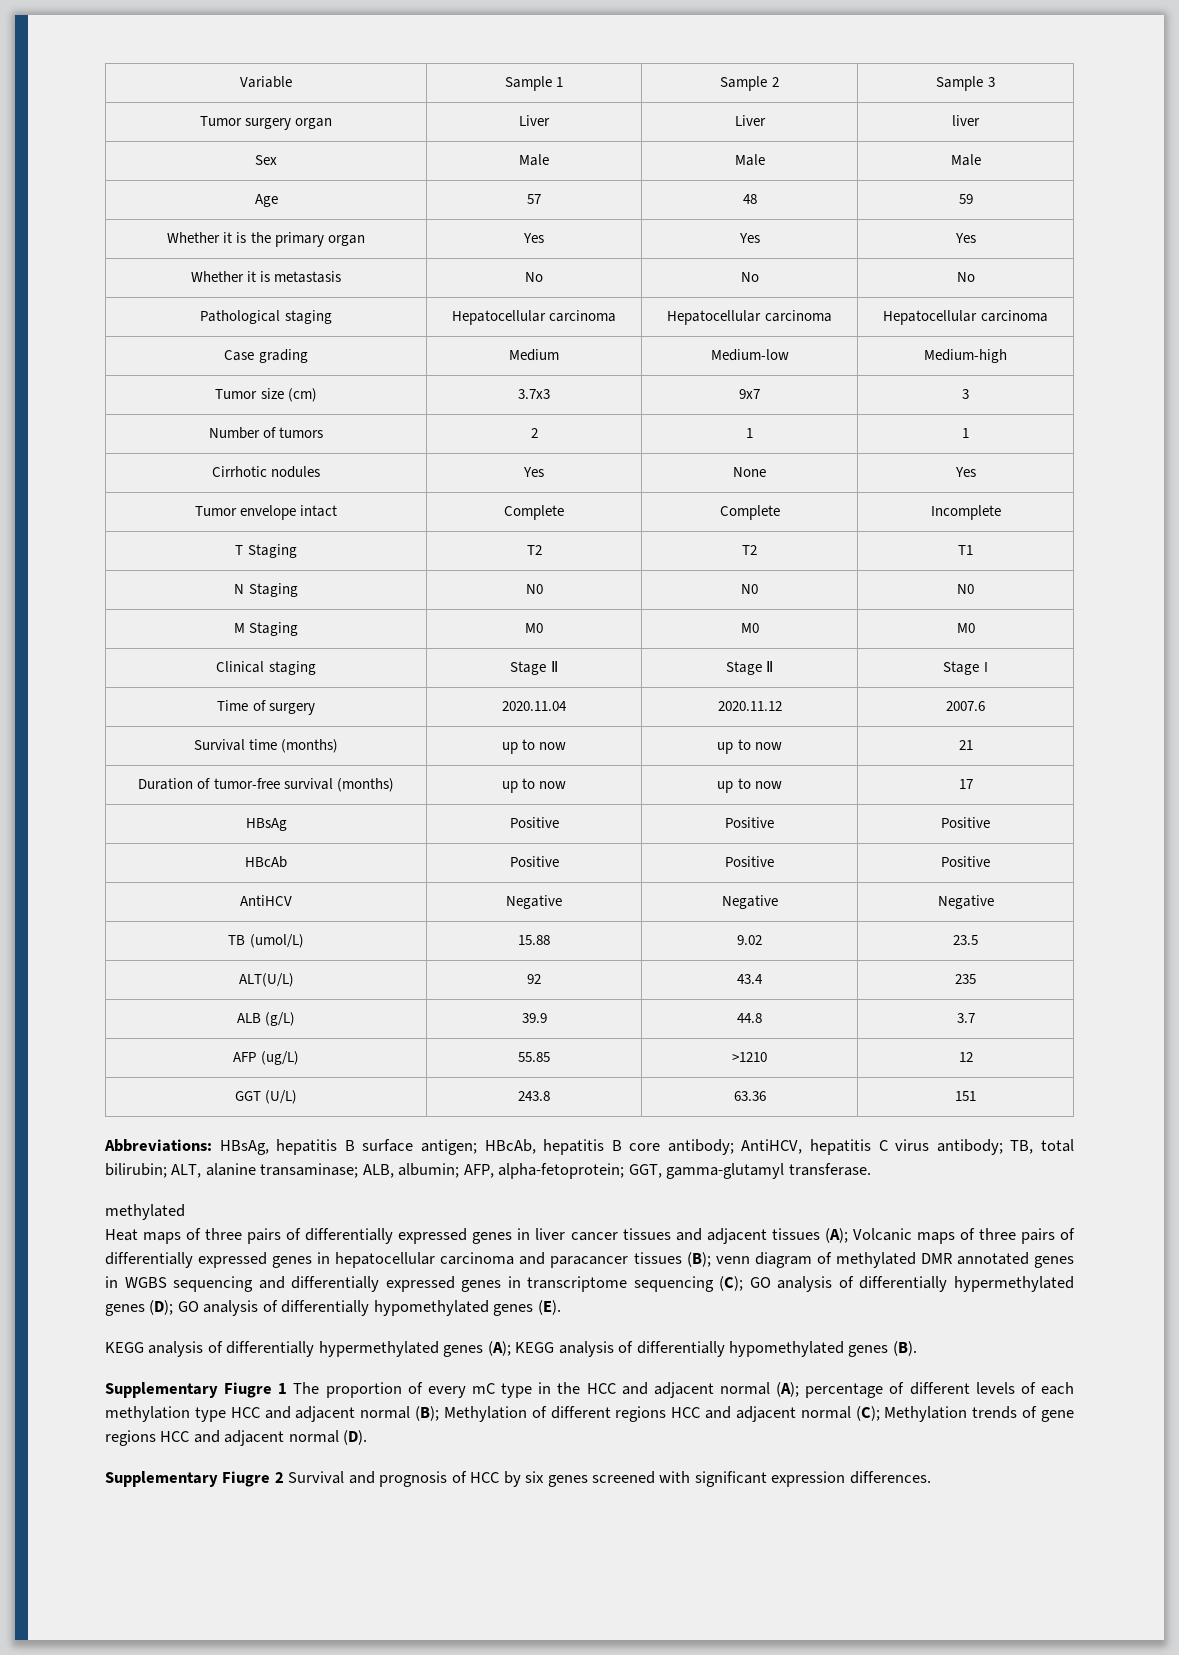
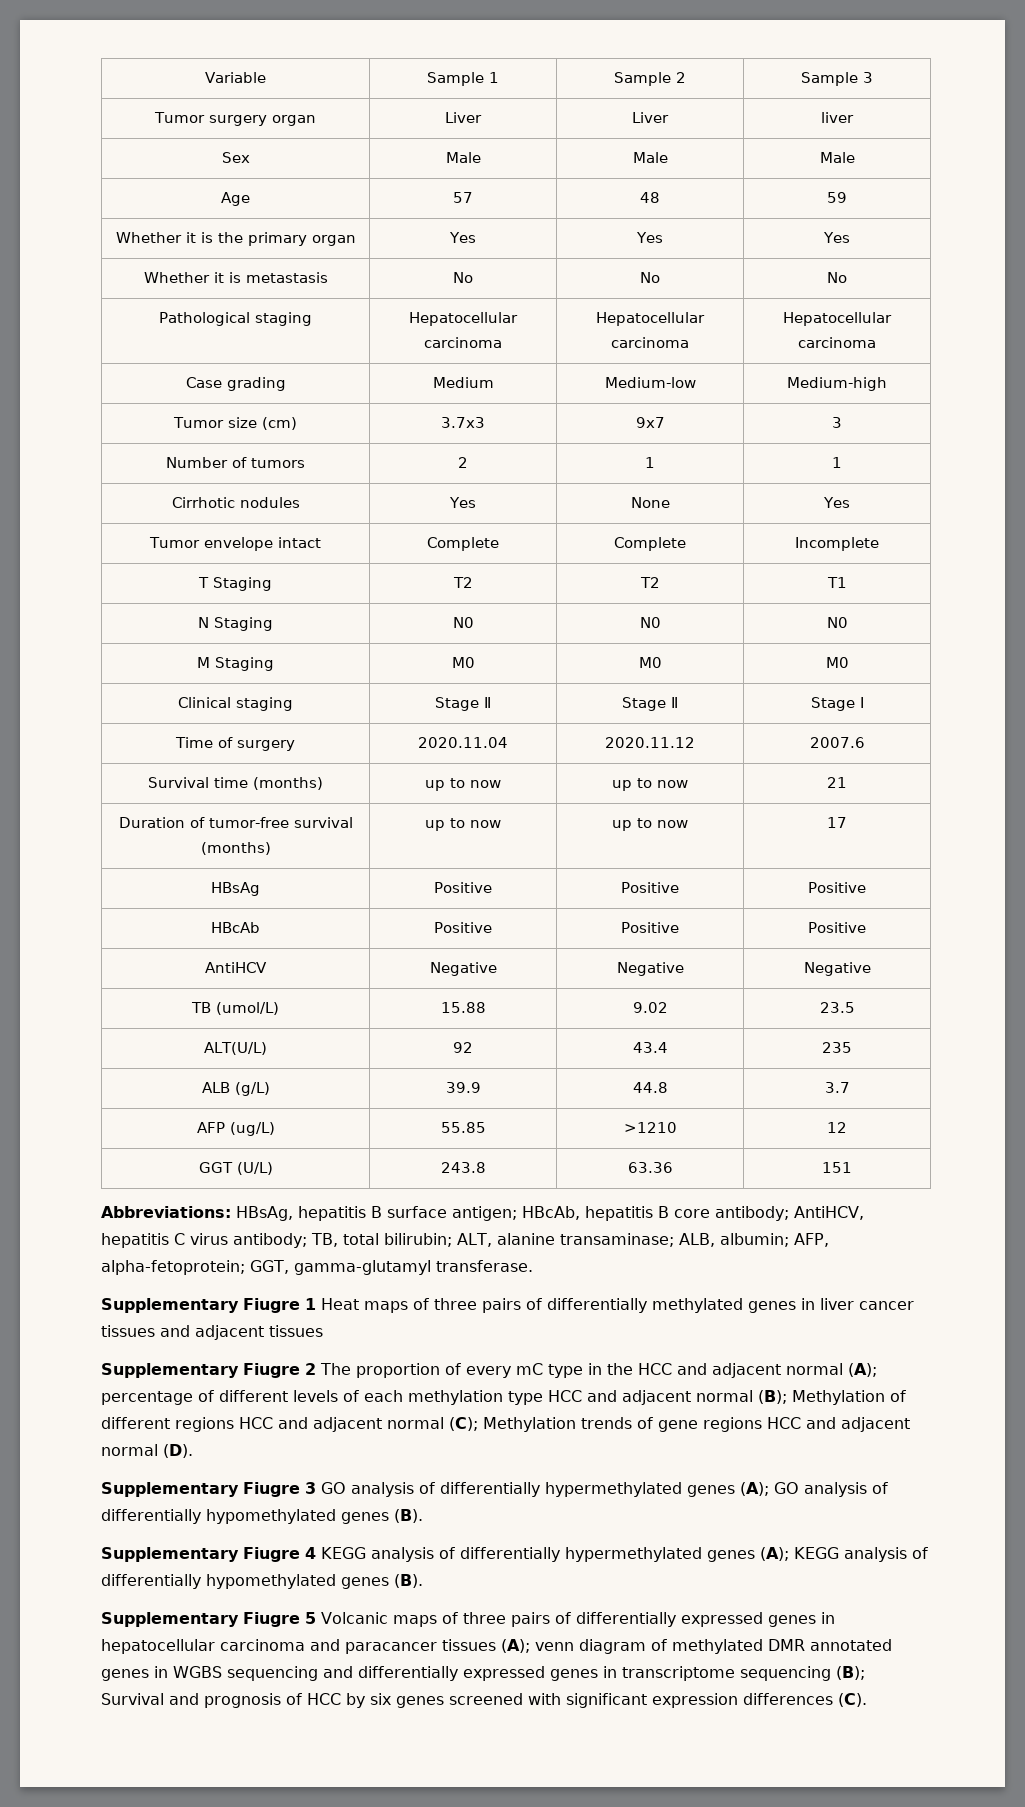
[105,1204,185,1220] methylated // -> [101,1298,316,1313] Supplementary Fiugre 1
[398,1228,468,1244] expressed -> [652,1298,743,1313] methylated
[824,1228,1075,1244] [105,1252,1074,1268] [105,1276,1074,1292] [105,1300,561,1316] [105,1341,917,1357] [105,1382,288,1398] (A); Volcanic maps of three pairs of differentially expressed genes in hepatocellular carcinoma and paracancer tissues (B); venn diagram of methylated DMR annotated genes in WGBS sequencing and differentially expressed genes in transcriptome sequencing (C); GO analysis of differentially hypermethylated genes (D); GO analysis of differentially hypomethylated genes (E). // KEGG analysis of differentially hypermethylated genes (A); KEGG analysis of differentially hypomethylated genes (B). // Supplementary Fiugre 1 -> [101,1363,316,1378] // Supplementary Fiugre 2
[274,1472,284,1483] 2 -> [305,1482,888,1497] [101,1509,423,1524] [101,1547,928,1562] [101,1574,423,1589] [101,1612,835,1627] [101,1639,892,1654] [101,1666,865,1681] 3 GO analysis of differentially hypermethylated genes (A); GO analysis of differentially hypomethylated genes (B). // Supplementary Fiugre 4 KEGG analysis of differentially hypermethylated genes (A); KEGG analysis of differentially hypomethylated genes (B). // Supplementary Fiugre 5 Volcanic maps of three pairs of differentially expressed genes in hepatocellular carcinoma and paracancer tissues (A); venn diagram of methylated DMR annotated genes in WGBS sequencing and differentially expressed genes in transcriptome sequencing (B);
[849,1471,931,1484] differences. -> [743,1693,867,1707] differences (C).

